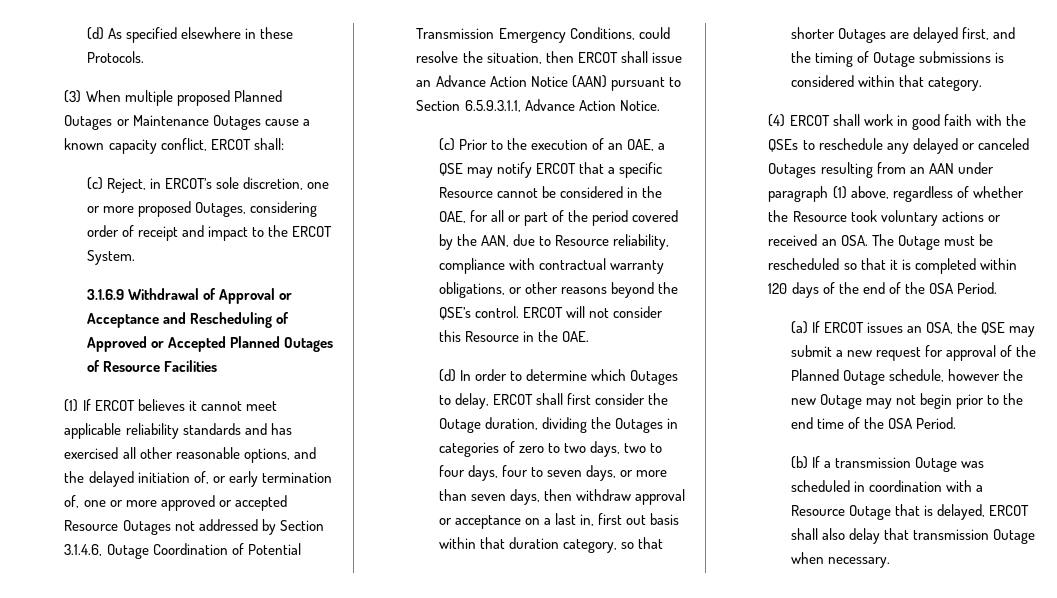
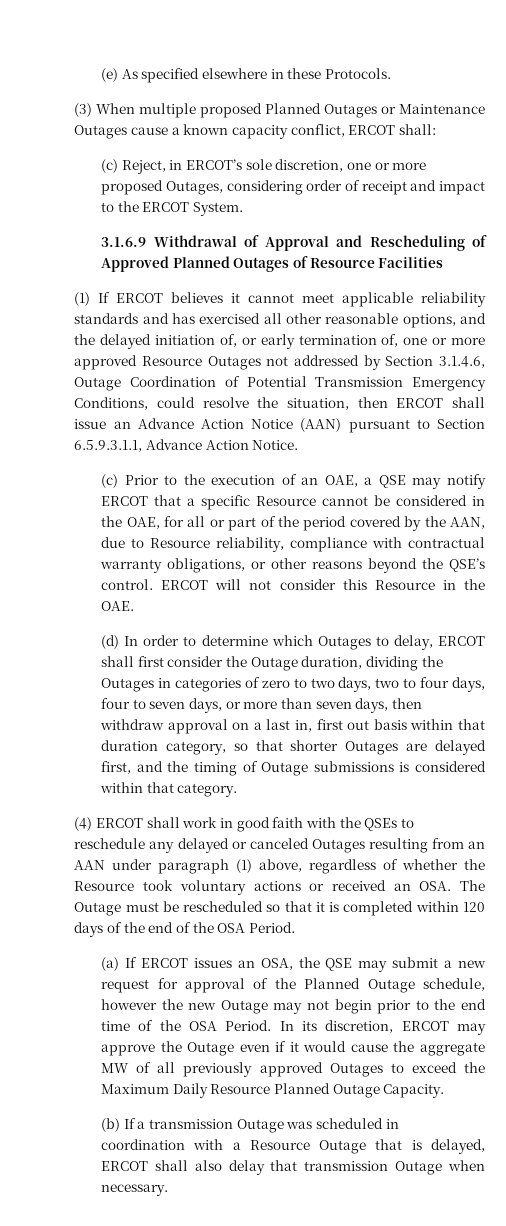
[86,27,104,40] (d) -> [101,68,119,82] (e)
[278,293,292,300] [86,313,159,328] or Acceptance -> (329, 243) none
[150,336,226,352] or Accepted -> (170, 264) none
[218,495,287,511] or accepted -> (138, 362) none
[438,515,521,529] or acceptance -> (228, 726) none
(956, 423) none -> [279,1020,486,1035] [101,1041,486,1056] [101,1062,486,1077] [101,1083,445,1098] In its discretion, ERCOT may approve the Outage even if it would cause the aggregate MW of all previously approved Outages to exceed the Maximum Daily Resource Planned Outage Capacity.

